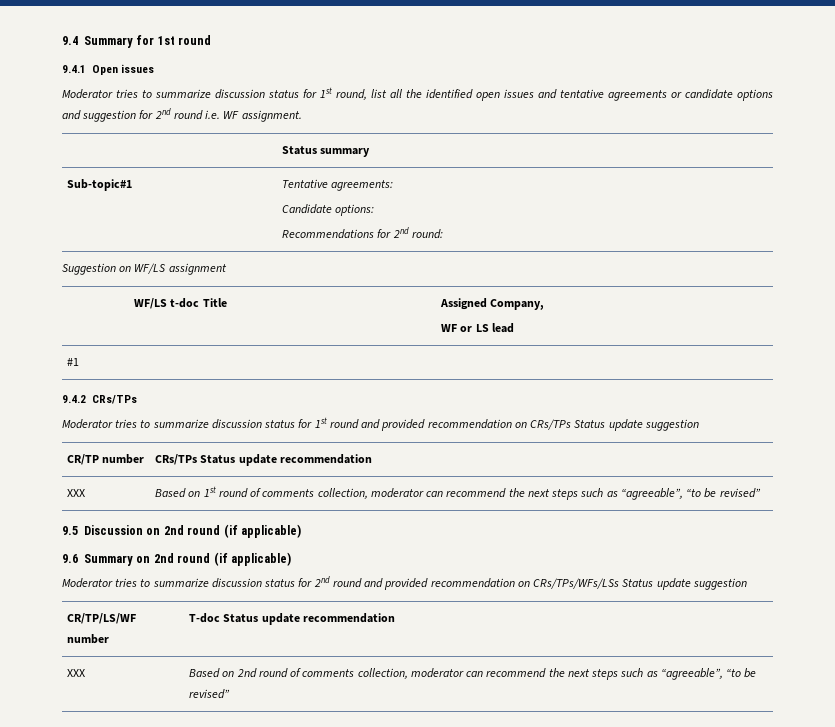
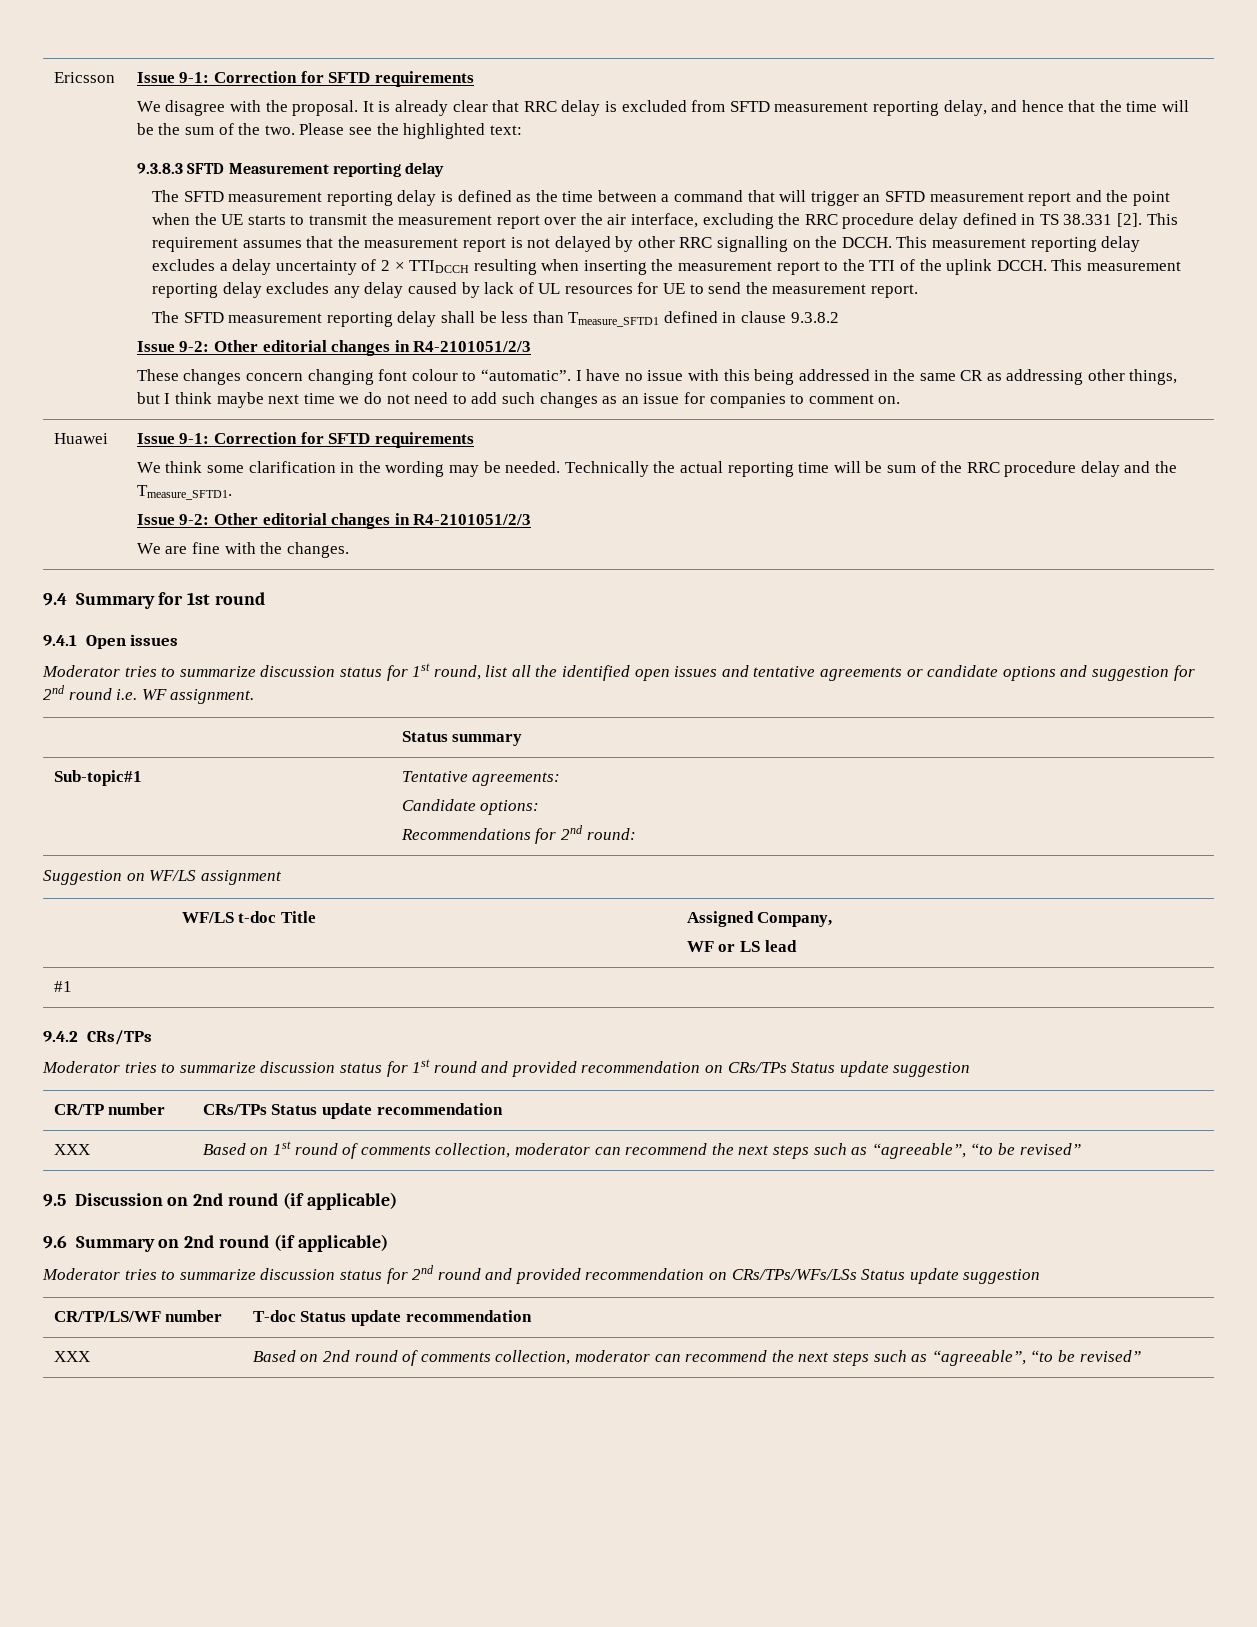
(62, 40) none -> [53,72,115,83] [136,71,474,87] [136,100,1190,116] [136,123,522,139] [136,162,445,177] [151,190,1170,206] [151,213,1178,229] [151,236,1141,252] [151,259,1181,275] [151,282,919,298] [151,311,839,327] [136,340,532,356] [136,369,1178,385] [136,392,901,408] [53,433,108,444] [136,432,474,448] [136,461,1178,477] [136,485,232,500] [136,513,532,529] [136,542,349,558] Ericsson | Issue 9-1: Correction for SFTD requirements // We disagree with the proposal. It is already clear that RRC delay is excluded from SFTD measurement reporting delay, and hence that the time will be the sum of the two. Please see the highlighted text: // 9.3.8.3 SFTD Measurement reporting delay // The SFTD measurement reporting delay is defined as the time between a command that will trigger an SFTD measurement report and the point when the UE starts to transmit the measurement report over the air interface, excluding the RRC procedure delay defined in TS 38.331 [2]. This requirement assumes that the measurement report is not delayed by other RRC signalling on the DCCH. This measurement reporting delay excludes a delay uncertainty of 2 × TTIDCCH resulting when inserting the measurement report to the TTI of the uplink DCCH. This measurement reporting delay excludes any delay caused by lack of UL resources for UE to send the measurement report. // The SFTD measurement reporting delay shall be less than Tmeasure_SFTD1 defined in clause 9.3.8.2 // Issue 9-2: Other editorial changes in R4-2101051/2/3 // These changes concern changing font colour to “automatic”. I have no issue with this being addressed in the same CR as addressing other things, but I think maybe next time we do not need to add such changes as an issue for companies to comment on. // Huawei | Issue 9-1: Correction for SFTD requirements // We think some clarification in the wording may be needed. Technically the actual reporting time will be sum of the RRC procedure delay and the Tmeasure_SFTD1. // Issue 9-2: Other editorial changes in R4-2101051/2/3 // We are fine with the changes. //

